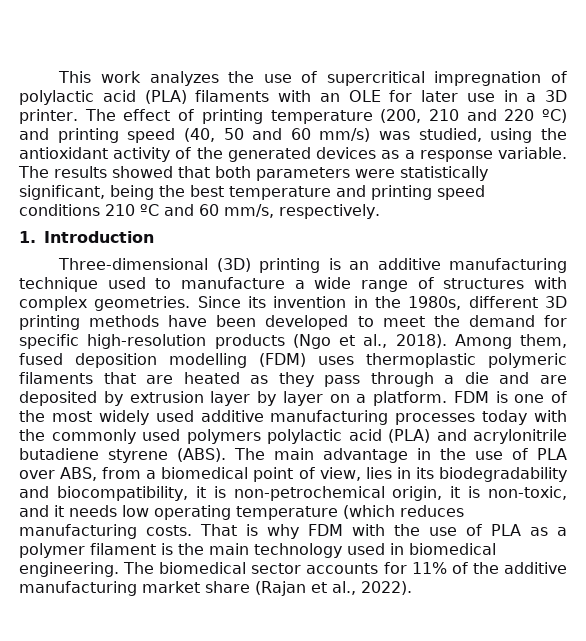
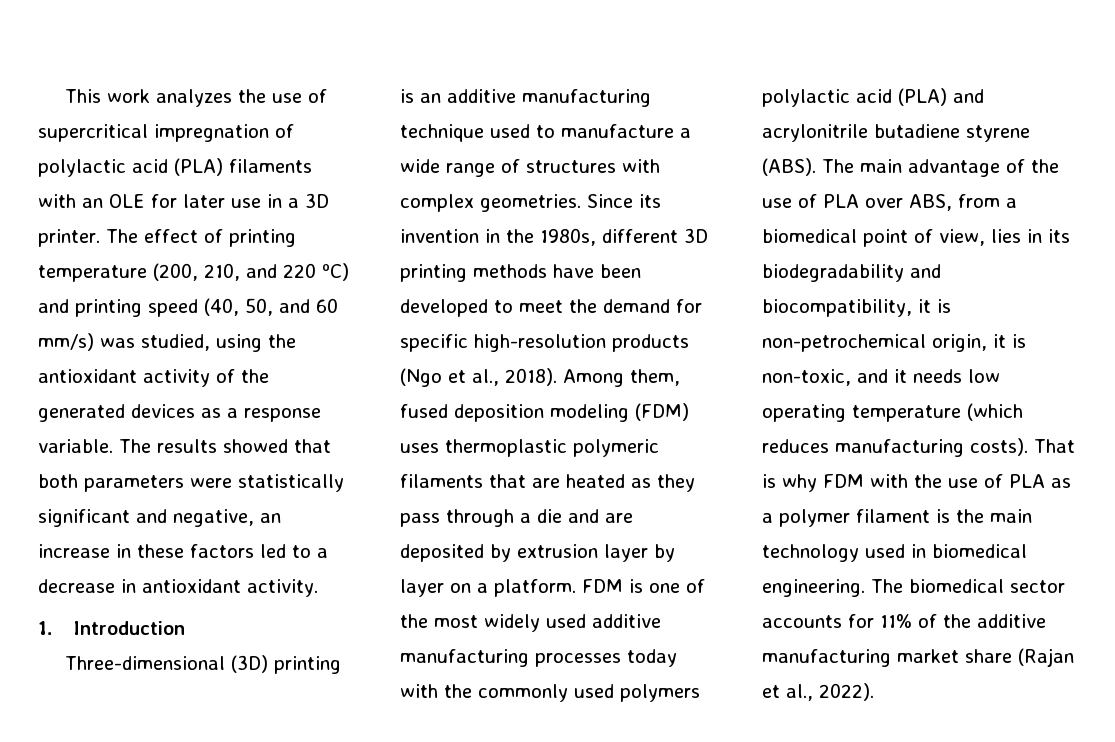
[428,109,459,121] 210 -> [204,263,240,281] 210,
[223,128,244,140] 50 -> [245,298,273,316] 50,
[19,185,485,200] [19,204,380,219] significant, being the best temperature and printing speed conditions 210 ºC and 60 mm/s, respectively. -> [38,509,281,527] [38,544,328,558] [38,579,318,597] significant and negative, an increase in these factors led to a decrease in antioxidant activity.
[169,353,247,368] modelling -> [550,404,629,422] modeling
[417,448,431,460] in -> [1006,159,1025,173] of
[146,525,192,536] costs. -> [970,438,1028,456] costs).

